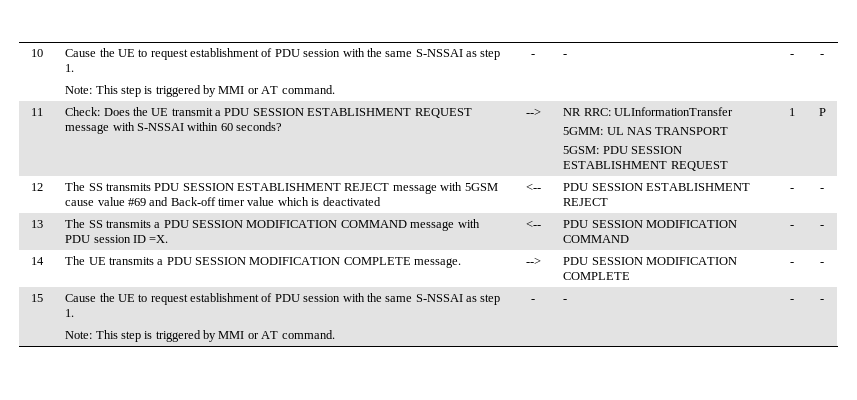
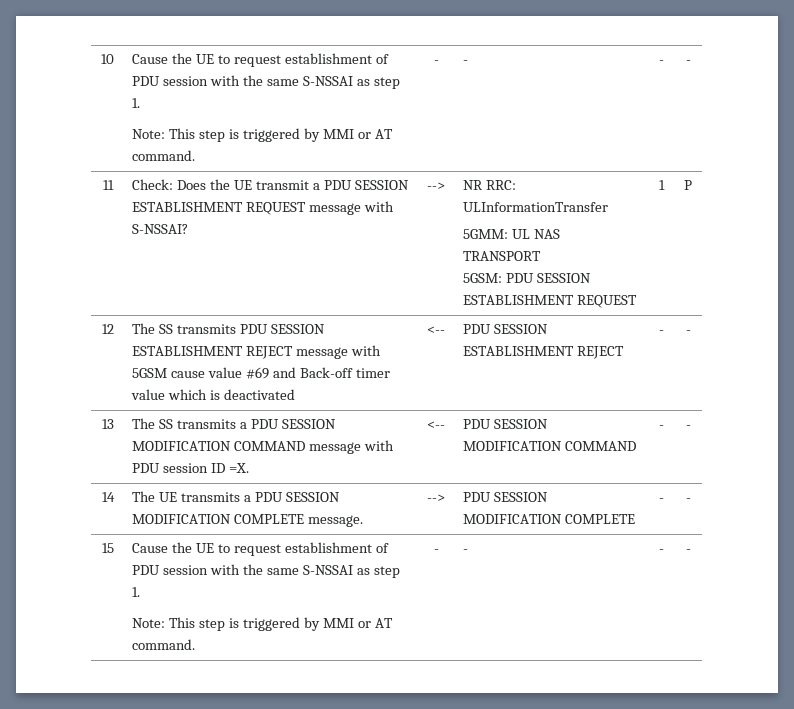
[136,122,283,131] S-NSSAI within 60 seconds? -> [132,224,189,234] S-NSSAI?

